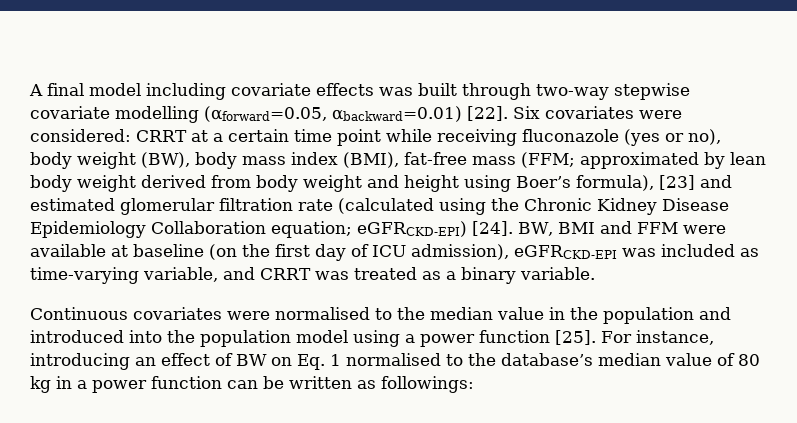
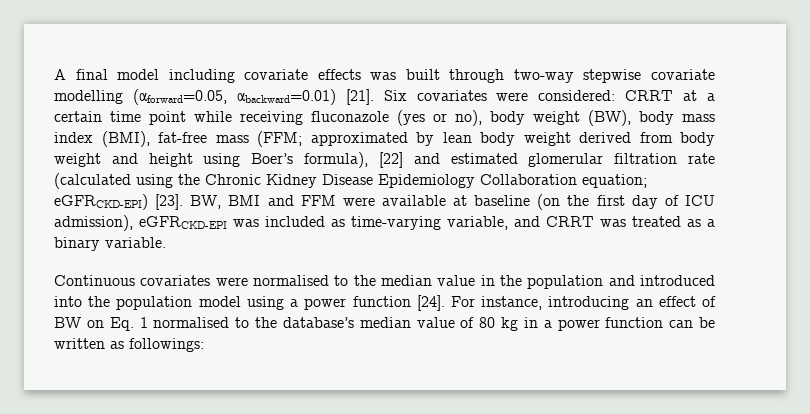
[467,106,508,121] [22]. -> [345,89,374,105] [21].
[659,175,695,190] [23] -> [378,152,403,168] [22]
[472,221,513,236] [24]. -> [155,194,184,210] [23].
[555,330,596,345] [25]. -> [416,295,445,311] [24].

